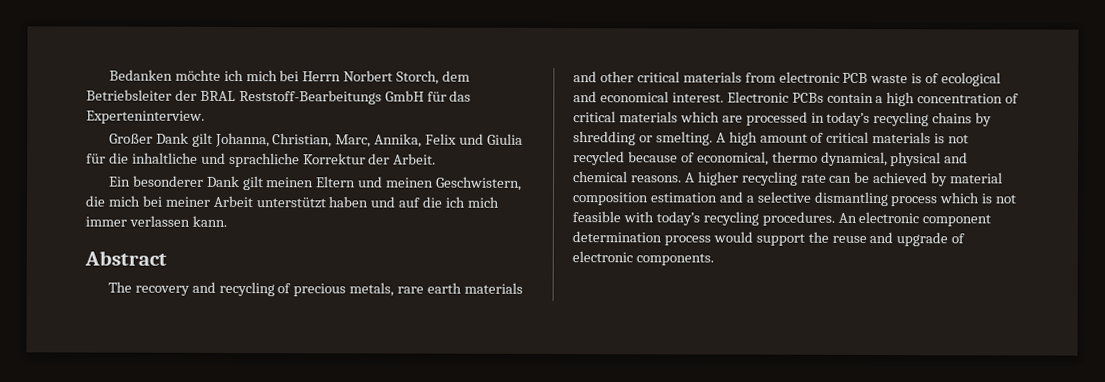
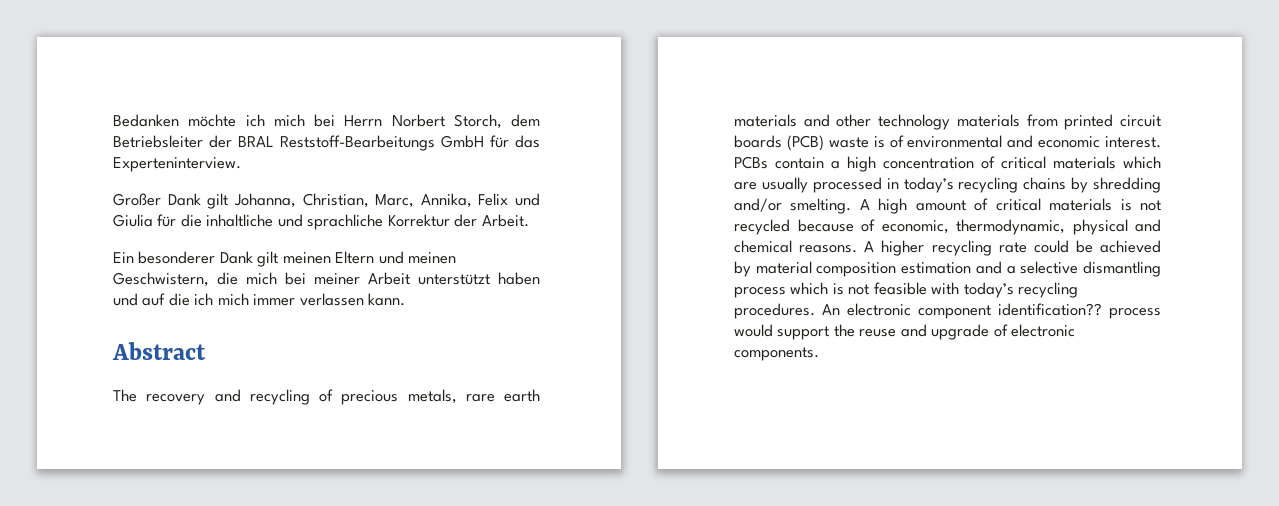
[636,71,680,83] critical -> [878,114,951,130] technology
[778,71,1002,87] [573,91,789,103] electronic PCB waste is of ecological and economical interest. Electronic -> [1064,114,1161,130] [734,135,1161,151] printed circuit boards (PCB) waste is of environmental and economic interest.
(743, 119) none -> [761,177,808,193] usually
[638,135,653,143] or -> [734,198,782,212] and/or
[696,151,888,167] economical, thermo dynamical, -> [881,219,1065,235] economic, thermodynamic,
[829,175,853,183] can -> [1033,240,1069,253] could
[572,231,662,243] determination -> [998,303,1102,316] identification??

